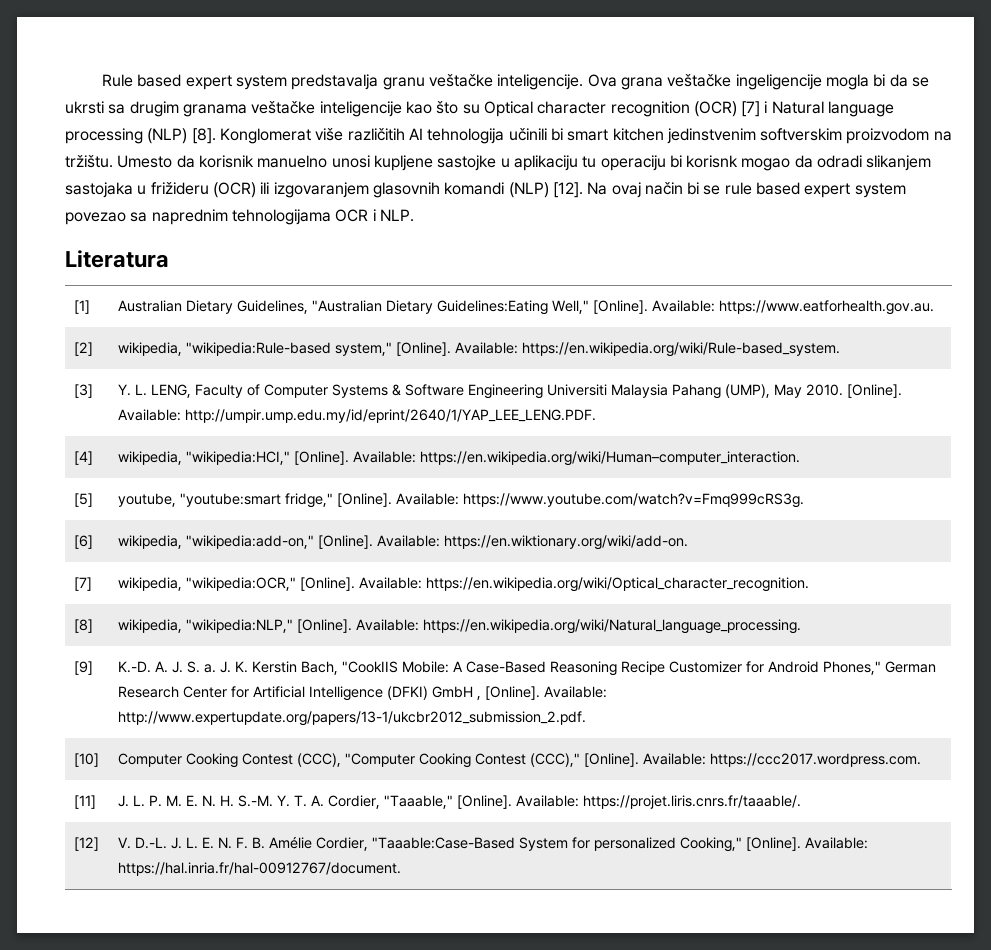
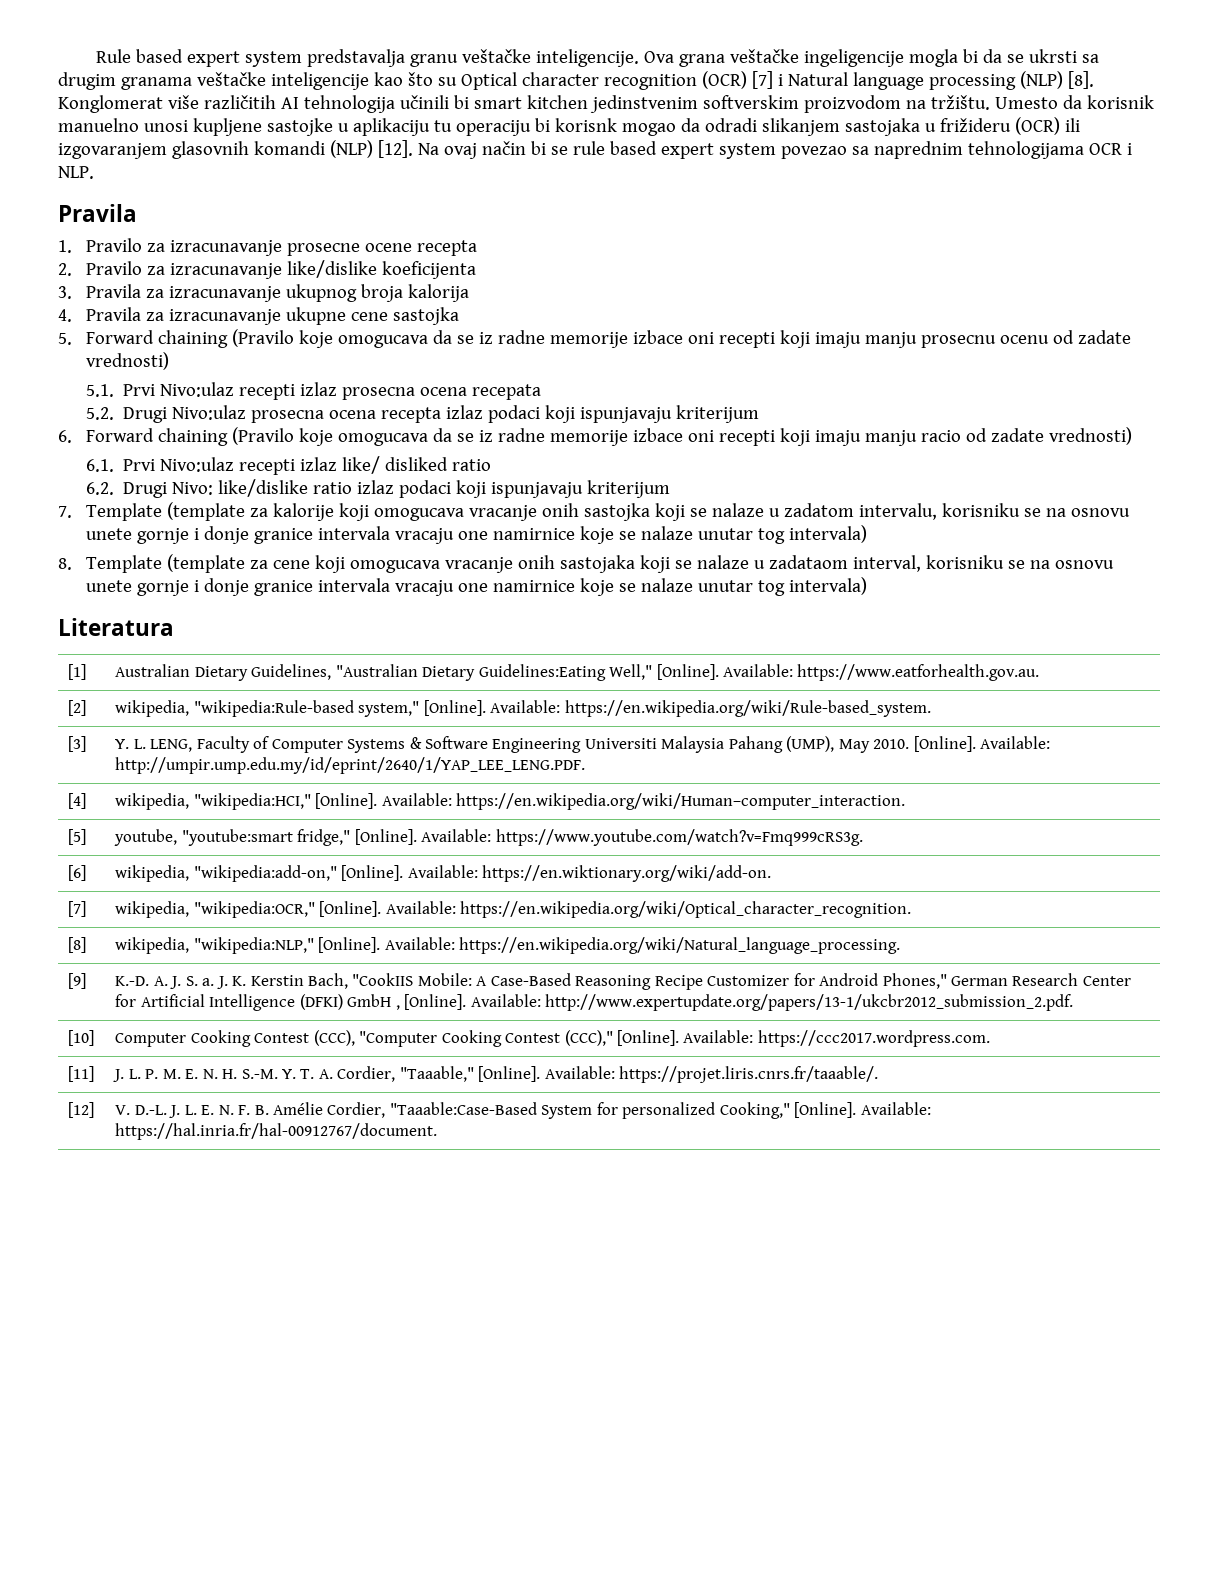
(414, 215) none -> [58,204,137,222] [58,238,477,256] [58,260,477,279] [58,284,469,302] [58,307,459,325] [58,329,1131,348] [86,352,170,370] [86,382,542,400] [86,405,760,423] [58,427,1132,446] [86,456,492,475] [86,479,671,498] [58,502,1130,521] [86,525,867,544] [58,554,1114,573] [86,577,867,596] // Pravila // 1. Pravilo za izracunavanje prosecne ocene recepta // 2. Pravilo za izracunavanje like/dislike koeficijenta // 3. Pravila za izracunavanje ukupnog broja kalorija // 4. Pravila za izracunavanje ukupne cene sastojka // 5. Forward chaining (Pravilo koje omogucava da se iz radne memorije izbace oni recepti koji imaju manju prosecnu ocenu od zadate vrednosti) // 5.1. Prvi Nivo:ulaz recepti izlaz prosecna ocena recepata // 5.2. Drugi Nivo:ulaz prosecna ocena recepta izlaz podaci koji ispunjavaju kriterijum // 6. Forward chaining (Pravilo koje omogucava da se iz radne memorije izbace oni recepti koji imaju manju racio od zadate vrednosti) // 6.1. Prvi Nivo:ulaz recepti izlaz like/ disliked ratio // 6.2. Drugi Nivo: like/dislike ratio izlaz podaci koji ispunjavaju kriterijum // 7. Template (template za kalorije koji omogucava vracanje onih sastojka koji se nalaze u zadatom intervalu, korisniku se na osnovu unete gornje i donje granice intervala vracaju one namirnice koje se nalaze unutar tog intervala) // 8. Template (template za cene koji omogucava vracanje onih sastojaka koji se nalaze u zadataom interval, korisniku se na osnovu unete gornje i donje granice intervala vracaju one namirnice koje se nalaze unutar tog intervala)

